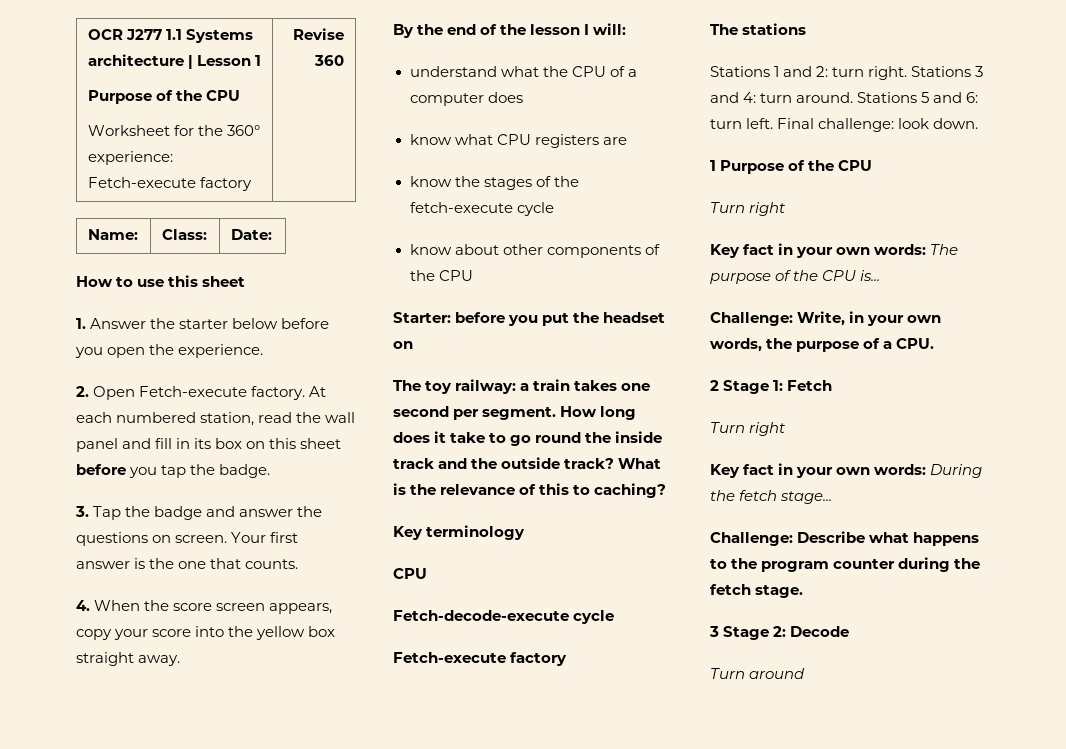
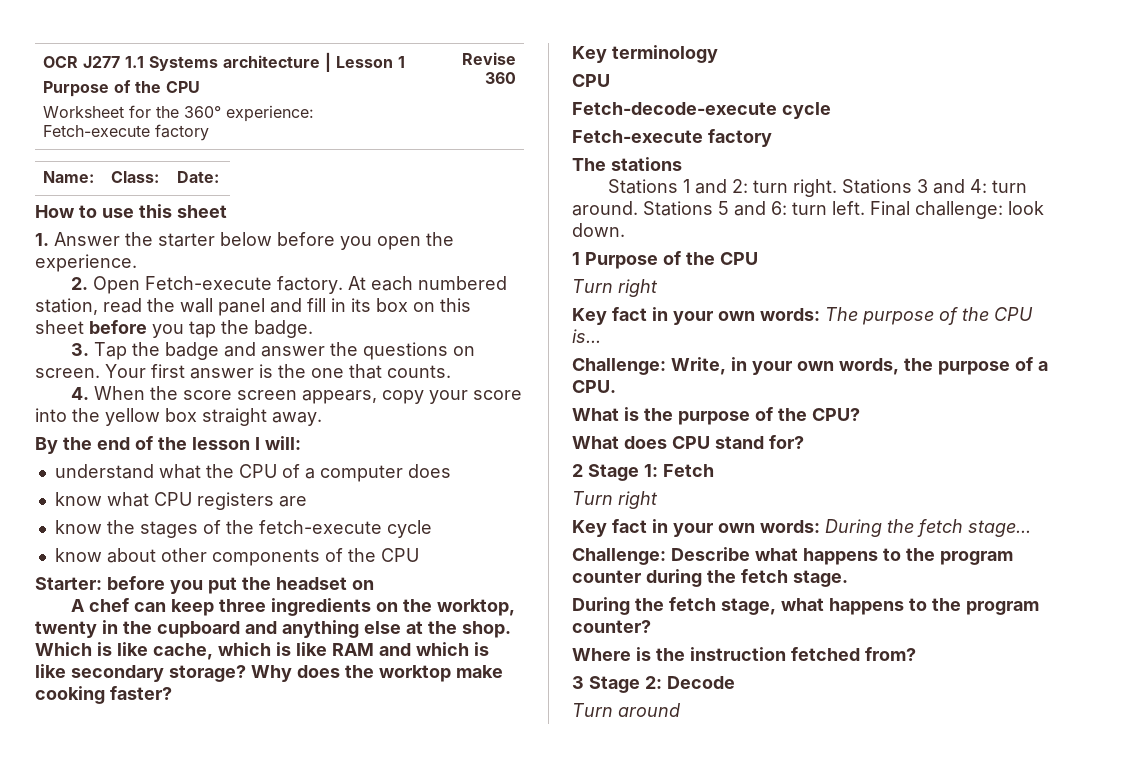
[393,379,651,394] [393,406,637,420] [393,431,663,446] [393,457,662,469] [393,483,667,498] The toy railway: a train takes one second per segment. How long does it take to go round the inside track and the outside track? What is the relevance of this to caching? -> [71,598,516,616] [35,620,511,638] [35,642,489,660] [35,664,503,682] [35,686,172,704] A chef can keep three ingredients on the worktop, twenty in the cupboard and anything else at the shop. Which is like cache, which is like RAM and which is like secondary storage? Why does the worktop make cooking faster?
(935, 343) none -> [572,407,860,425] [572,435,804,449] // What is the purpose of the CPU? // What does CPU stand for?
(804, 591) none -> [572,597,1039,615] [572,620,651,633] [572,647,916,661] // During the fetch stage, what happens to the program counter? // Where is the instruction fetched from?

